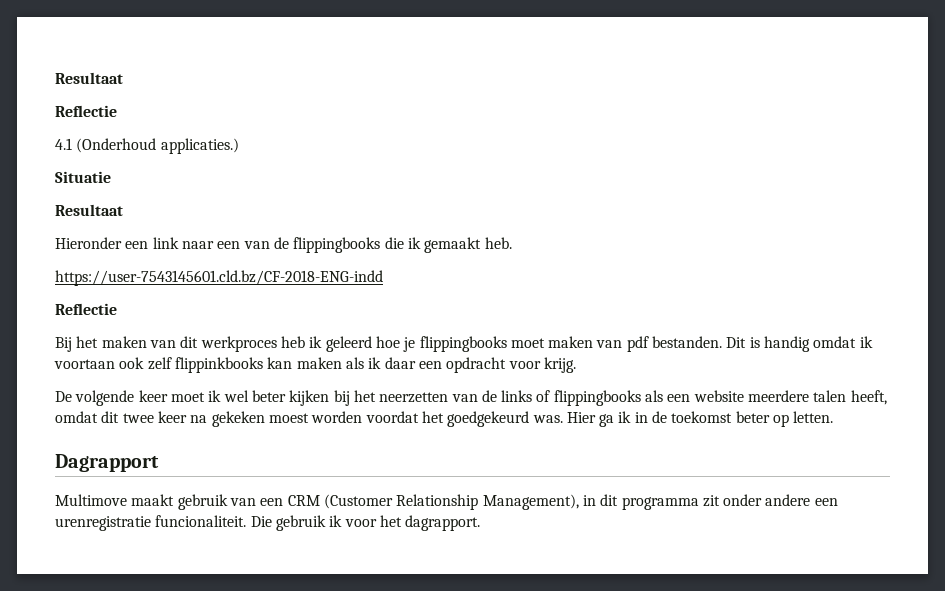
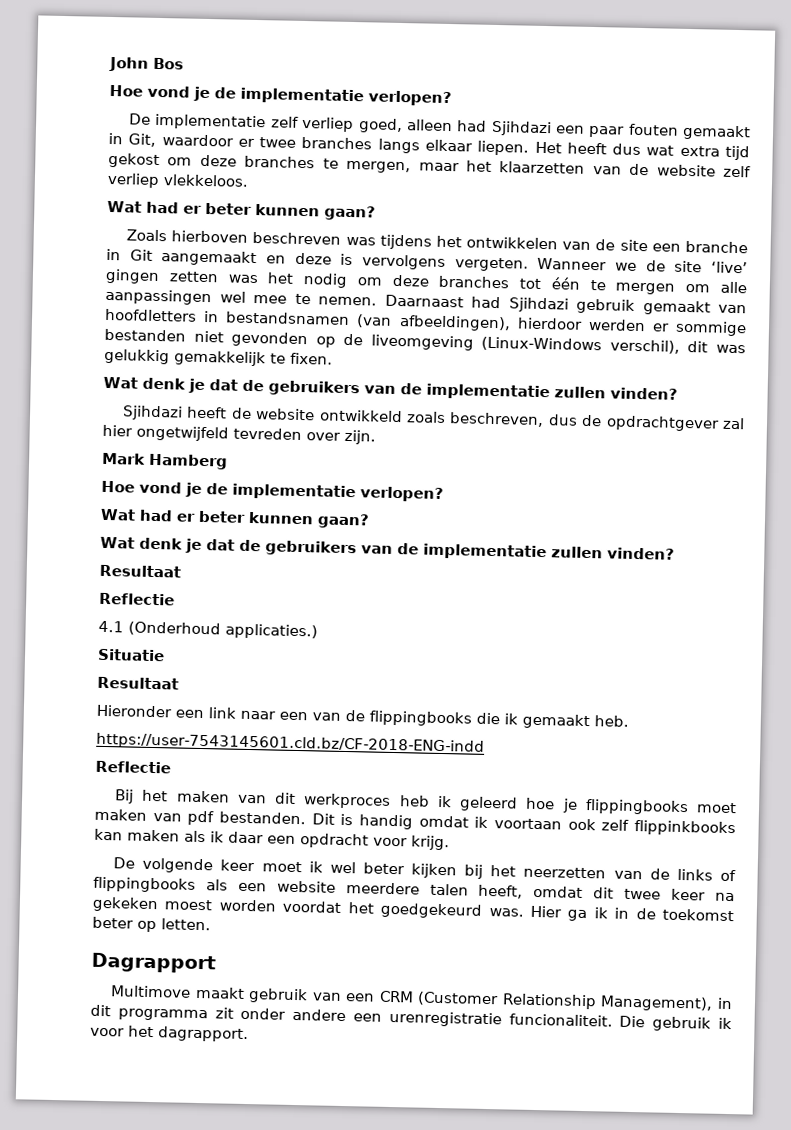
(55, 78) none -> [109,56,184,72] [109,84,452,107] [129,113,751,141] [108,132,751,161] [108,152,751,178] [107,172,249,189] [107,200,376,221] [126,229,748,254] [106,248,748,274] [105,268,747,295] [105,288,747,316] [105,308,747,337] [104,328,746,354] [104,348,333,367] [103,376,678,401] [122,405,745,432] [102,424,376,445] [102,452,228,470] [101,480,444,502] [100,508,370,529] [100,536,675,561] John Bos // Hoe vond je de implementatie verlopen? // De implementatie zelf verliep goed, alleen had Sjihdazi een paar fouten gemaakt in Git, waardoor er twee branches langs elkaar liepen. Het heeft dus wat extra tijd gekost om deze branches te mergen, maar het klaarzetten van de website zelf verliep vlekkeloos. // Wat had er beter kunnen gaan? // Zoals hierboven beschreven was tijdens het ontwikkelen van de site een branche in Git aangemaakt en deze is vervolgens vergeten. Wanneer we de site ‘live’ gingen zetten was het nodig om deze branches tot één te mergen om alle aanpassingen wel mee te nemen. Daarnaast had Sjihdazi gebruik gemaakt van hoofdletters in bestandsnamen (van afbeeldingen), hierdoor werden er sommige bestanden niet gevonden op de liveomgeving (Linux-Windows verschil), dit was gelukkig gemakkelijk te fixen. // Wat denk je dat de gebruikers van de implementatie zullen vinden? // Sjihdazi heeft de website ontwikkeld zoals beschreven, dus de opdrachtgever zal hier ongetwijfeld tevreden over zijn. // Mark Hamberg // Hoe vond je de implementatie verlopen? // Wat had er beter kunnen gaan? // Wat denk je dat de gebruikers van de implementatie zullen vinden? //

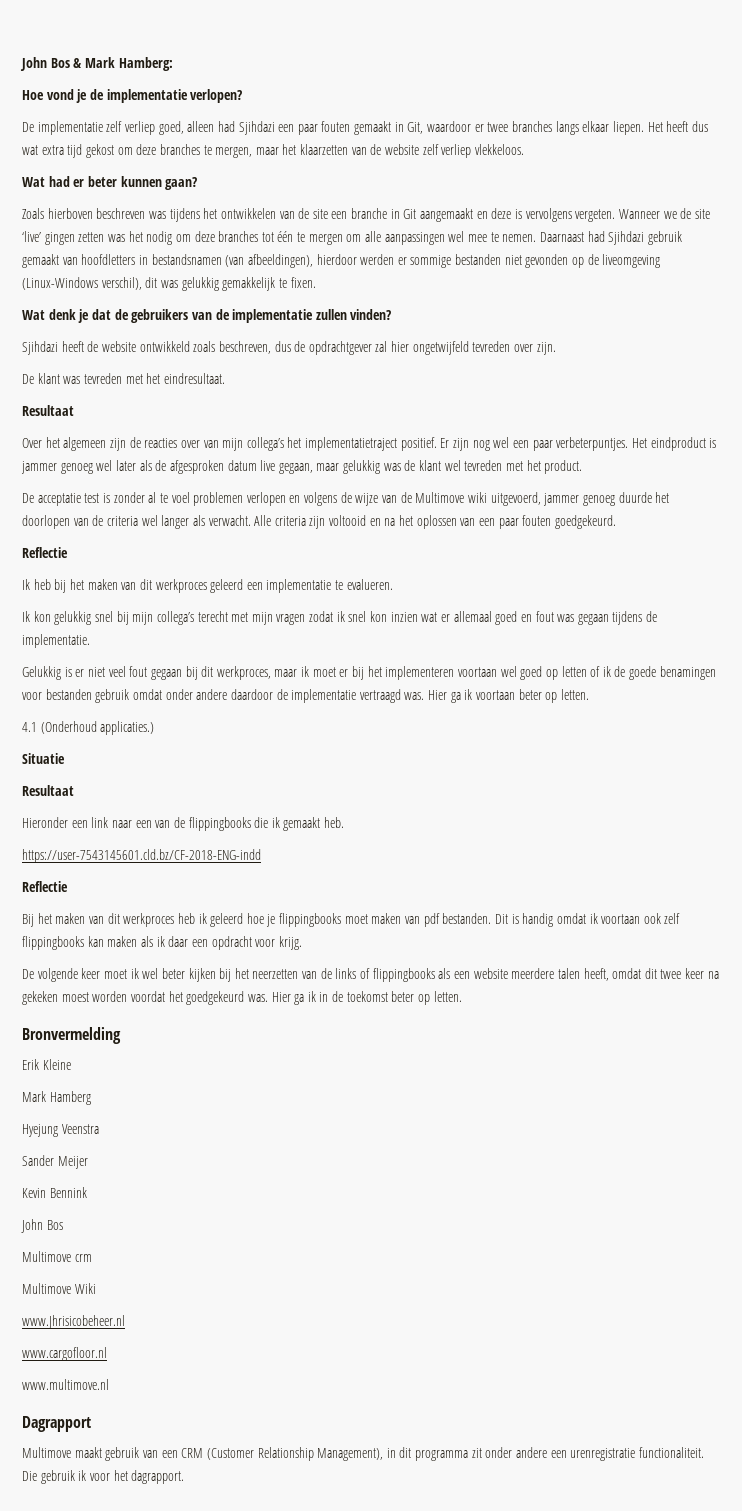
[109,56,184,72] John Bos -> [20,57,173,71] John Bos & Mark Hamberg:
[102,452,228,470] [101,480,444,502] [100,508,370,529] [100,536,675,561] [99,564,181,578] [99,592,175,606] Mark Hamberg // Hoe vond je de implementatie verlopen? // Wat had er beter kunnen gaan? // Wat denk je dat de gebruikers van de implementatie zullen vinden? // Resultaat // Reflectie -> [22,373,225,384] [22,405,74,416] [22,437,717,451] [21,460,583,474] [22,492,670,506] [22,515,616,529] [22,547,68,558] [22,579,393,593] [22,611,658,625] [22,634,90,648] [22,666,716,680] [22,689,589,703] De klant was tevreden met het eindresultaat. // Resultaat // Over het algemeen zijn de reacties over van mijn collega’s het implementatietraject positief. Er zijn nog wel een paar verbeterpuntjes. Het eindproduct is jammer genoeg wel later als de afgesproken datum live gegaan, maar gelukkig was de klant wel tevreden met het product. // De acceptatie test is zonder al te voel problemen verlopen en volgens de wijze van de Multimove wiki uitgevoerd, jammer genoeg duurde het doorlopen van de criteria wel langer als verwacht. Alle criteria zijn voltooid en na het oplossen van een paar fouten goedgekeurd. // Reflectie // Ik heb bij het maken van dit werkproces geleerd een implementatie te evalueren. // Ik kon gelukkig snel bij mijn collega’s terecht met mijn vragen zodat ik snel kon inzien wat er allemaal goed en fout was gegaan tijdens de implementatie. // Gelukkig is er niet veel fout gegaan bij dit werkproces, maar ik moet er bij het implementeren voortaan wel goed op letten of ik de goede benamingen voor bestanden gebruik omdat onder andere daardoor de implementatie vertraagd was. Hier ga ik voortaan beter op letten.
[634,820,737,837] flippinkbooks -> [22,936,84,950] flippingbooks
(211, 924) none -> [22,1027,121,1044] [22,1059,71,1070] [22,1091,91,1105] [22,1124,99,1137] [22,1155,88,1169] [22,1187,87,1198] [21,1219,63,1233] [22,1251,92,1262] [22,1283,96,1294] [22,1315,125,1329] [22,1347,107,1361] [22,1379,109,1390] // Bronvermelding // Erik Kleine // Mark Hamberg // Hyejung Veenstra // Sander Meijer // Kevin Bennink // John Bos // Multimove crm // Multimove Wiki // www.Jhrisicobeheer.nl // www.cargofloor.nl // www.multimove.nl
[508,1013,613,1027] funcionaliteit. -> [638,1447,704,1458] functionaliteit.

